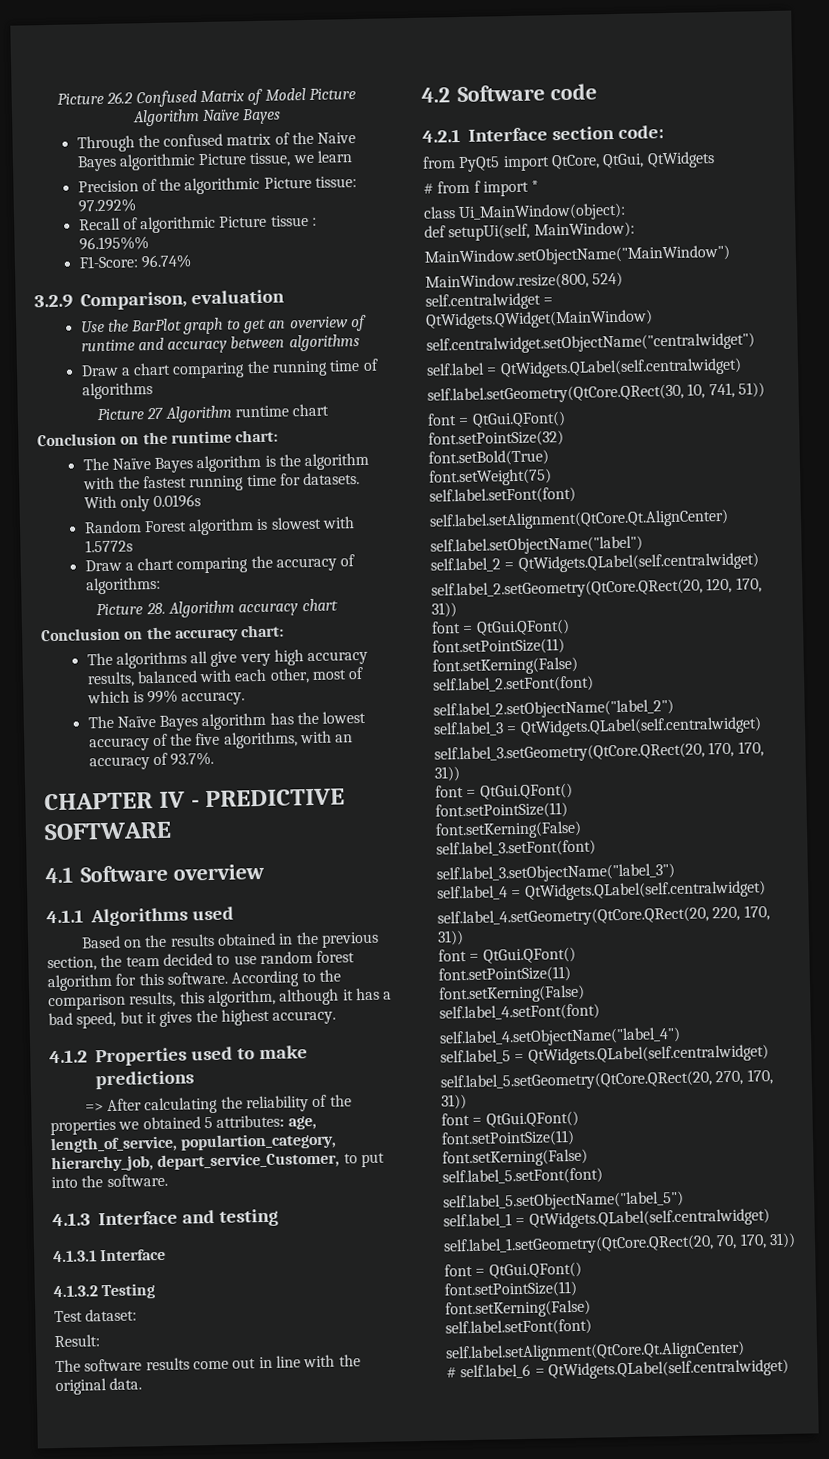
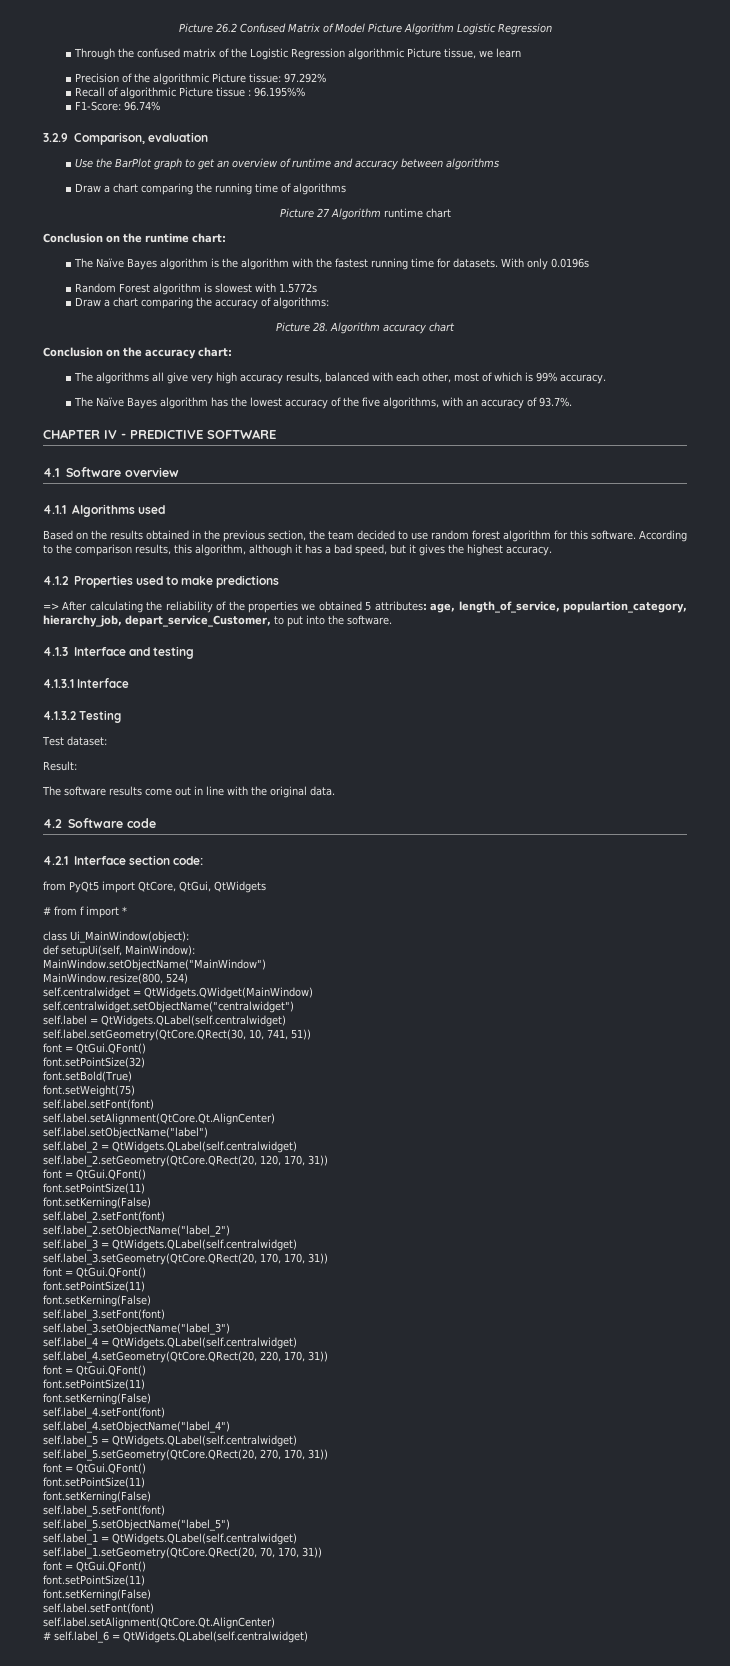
[202,108,282,125] Naïve Bayes -> [456,23,552,35] Logistic Regression
[317,132,357,144] [76,155,117,172] Naive Bayes -> [250,48,346,60] Logistic Regression

